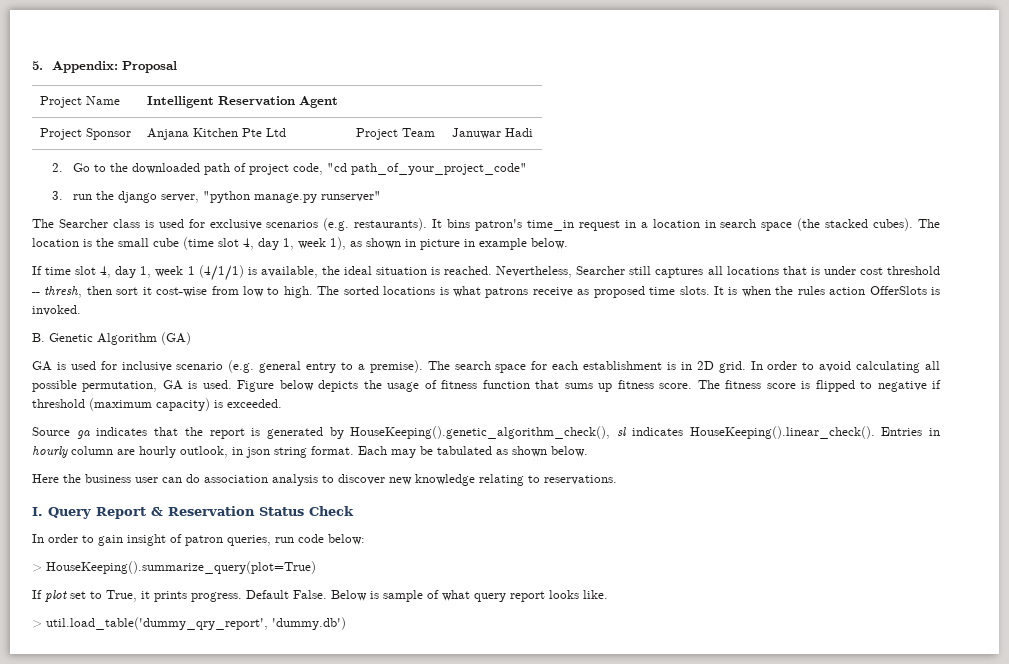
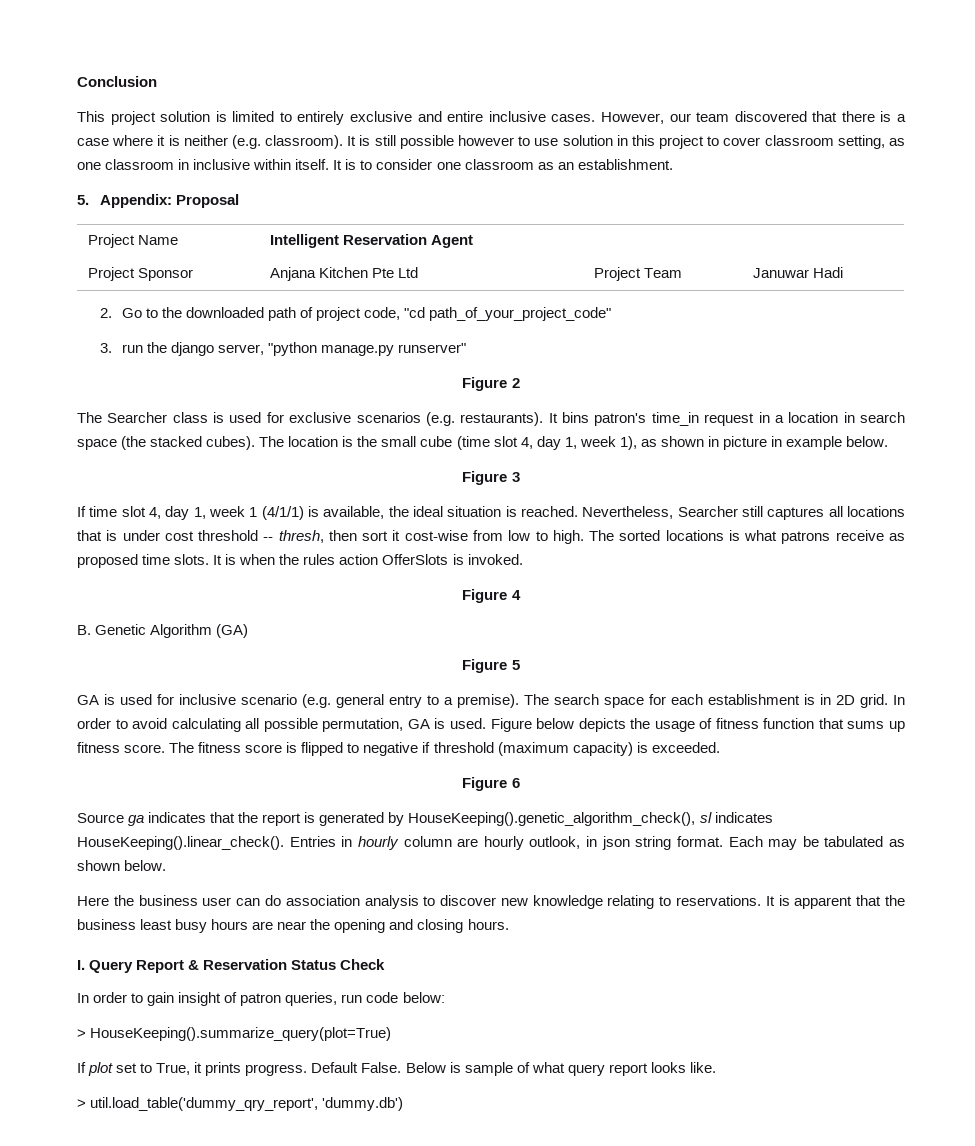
(32, 65) none -> [77,76,157,87] [77,111,906,125] [77,135,905,149] [77,159,673,170] Conclusion // This project solution is limited to entirely exclusive and entire inclusive cases. However, our team discovered that there is a case where it is neither (e.g. classroom). It is still possible however to use solution in this project to cover classroom setting, as one classroom in inclusive within itself. It is to consider one classroom as an establishment. //
(381, 196) none -> [462,377,520,391] // Figure 2
(568, 243) none -> [462,471,520,485] // Figure 3
(81, 310) none -> [462,589,521,603] // Figure 4
(191, 338) none -> [462,659,520,673] // Figure 5
(282, 403) none -> [462,777,520,791] // Figure 6
(617, 480) none -> [765,895,905,909] [77,919,509,933] It is apparent that the business least busy hours are near the opening and closing hours.

